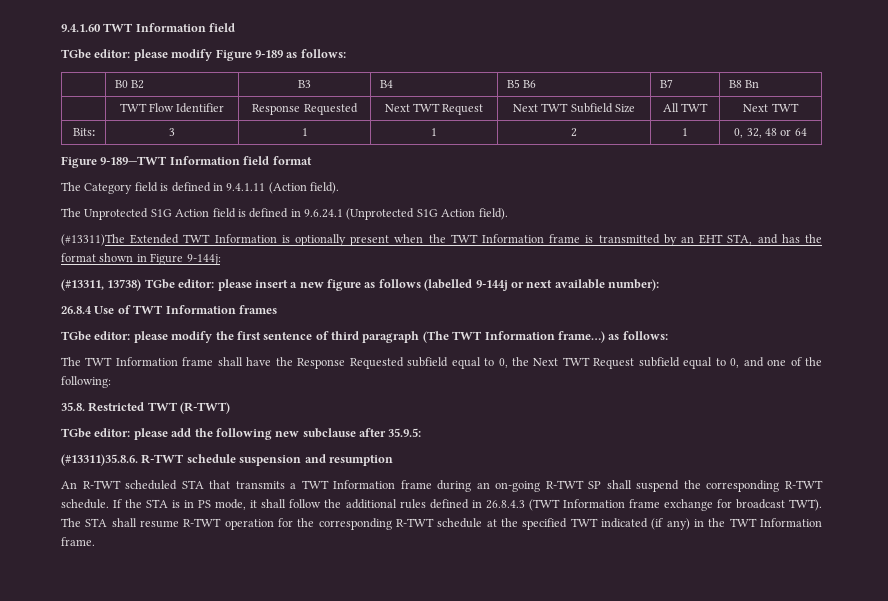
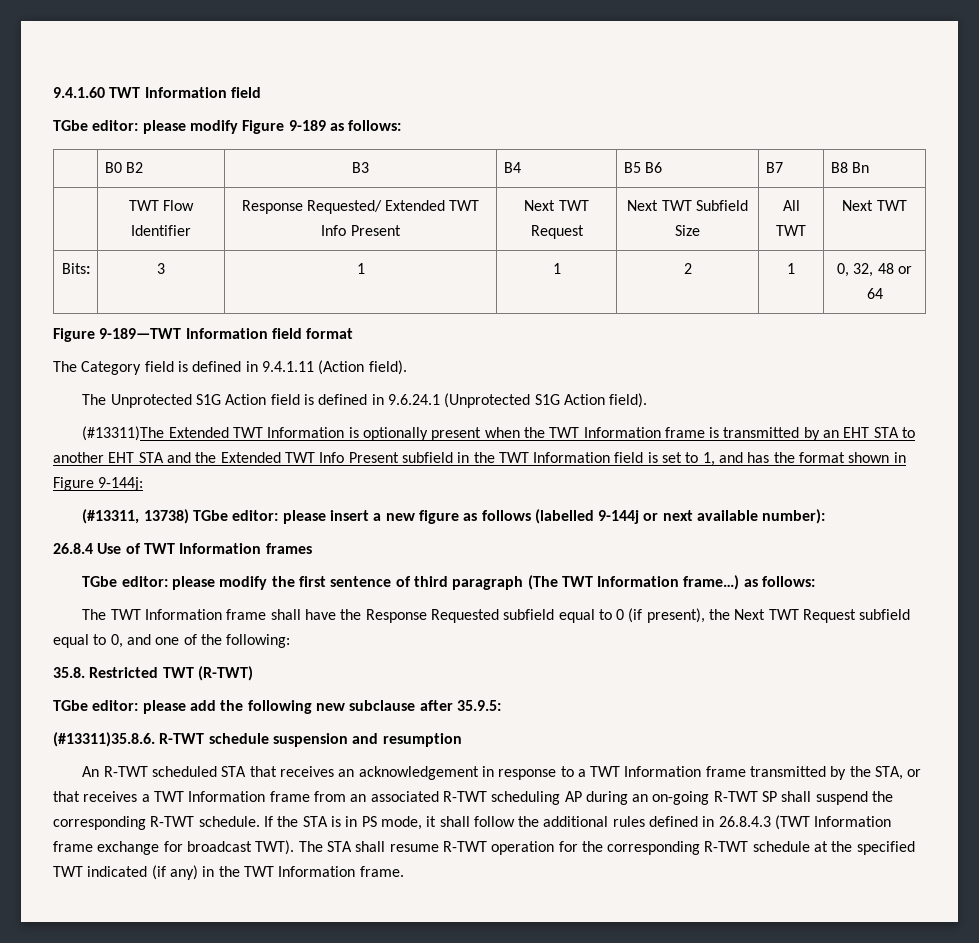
[303,103,358,115] Requested -> [306,200,480,214] [321,225,401,236] Requested/ Extended TWT Info Present
[727,234,753,245] STA, -> [873,427,916,438] [53,452,715,466] STA to another EHT STA and the Extended TWT Info Present subfield in the TWT Information field is set to 1,
[498,358,508,368] 0, -> [616,608,705,623] 0 (if present),
[235,480,432,489] transmits a TWT Information frame -> [279,766,922,780] [53,791,582,805] receives an acknowledgement in response to a TWT Information frame transmitted by the STA, or that receives a TWT Information frame from an associated R-TWT scheduling AP

